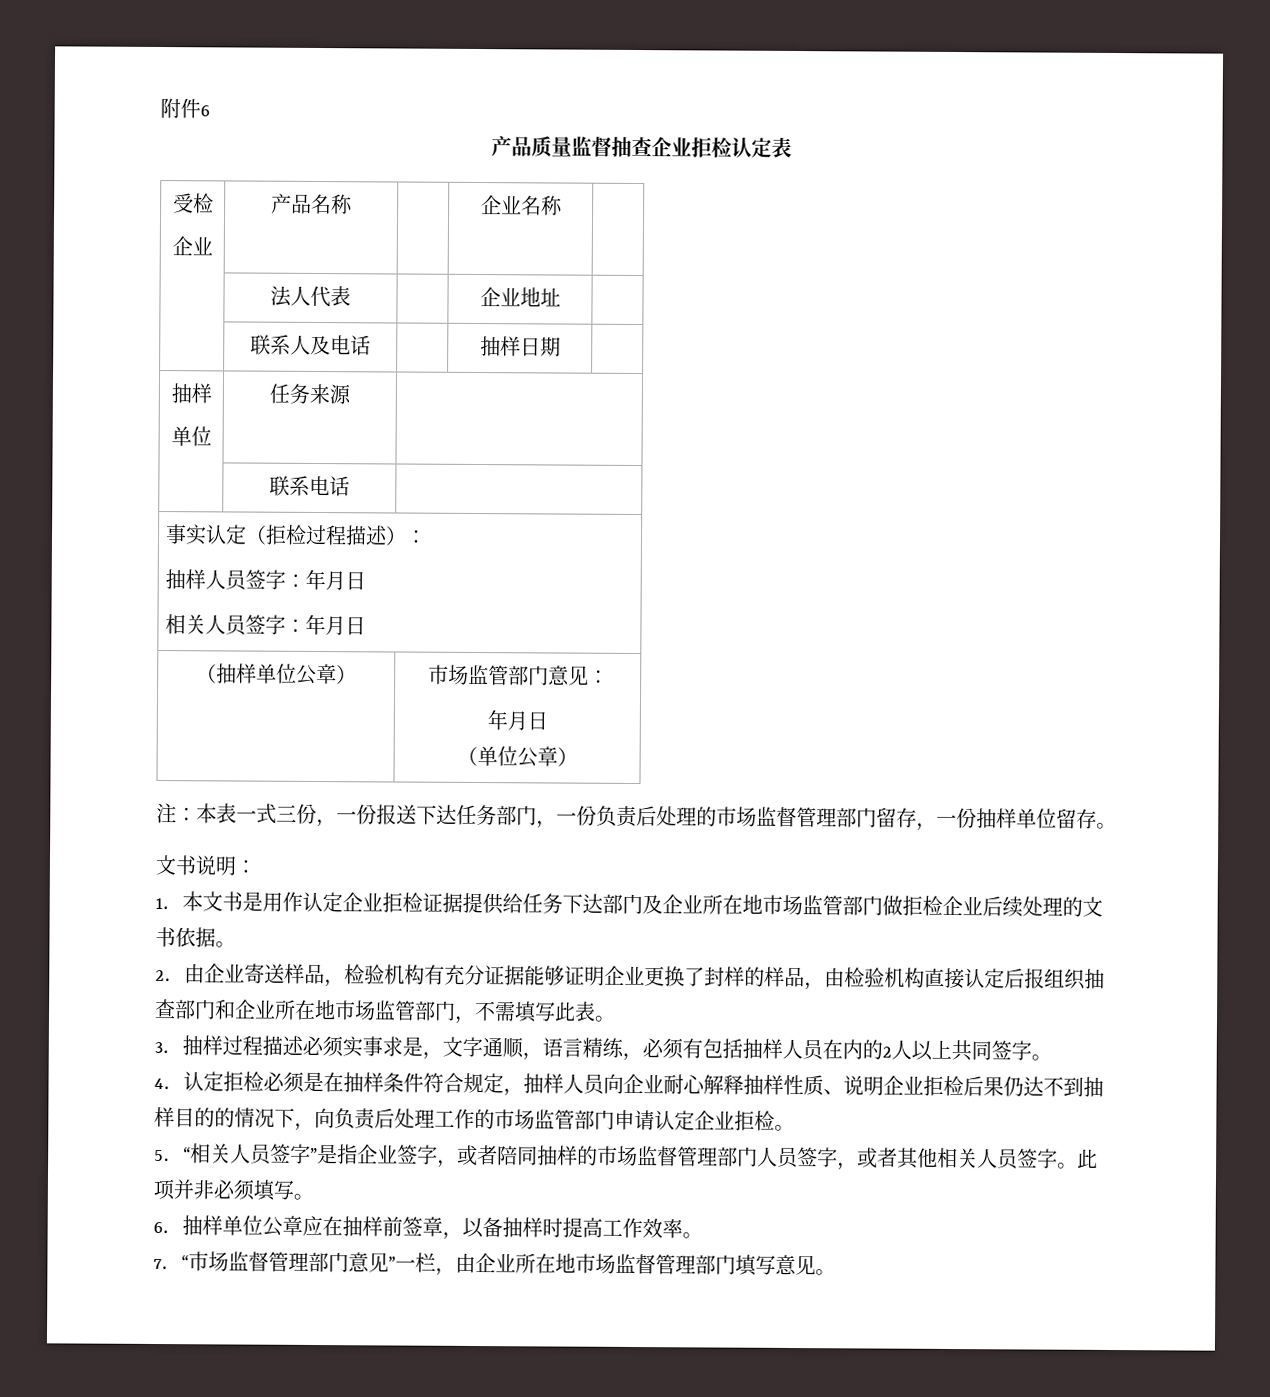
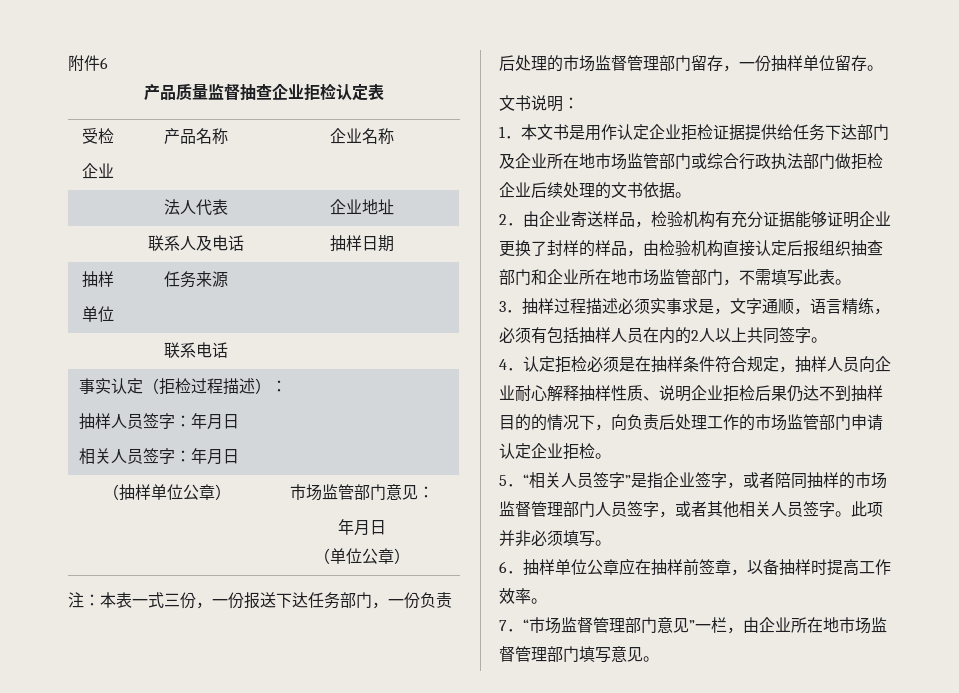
(883, 905) none -> [691,153,835,170] 或综合行政执法部门

